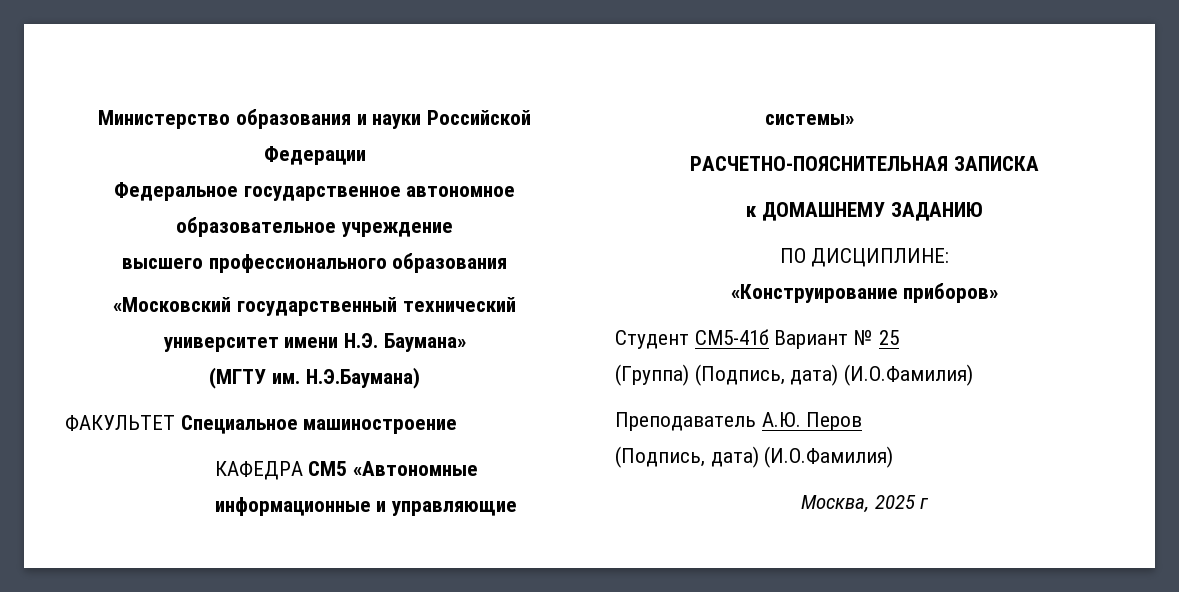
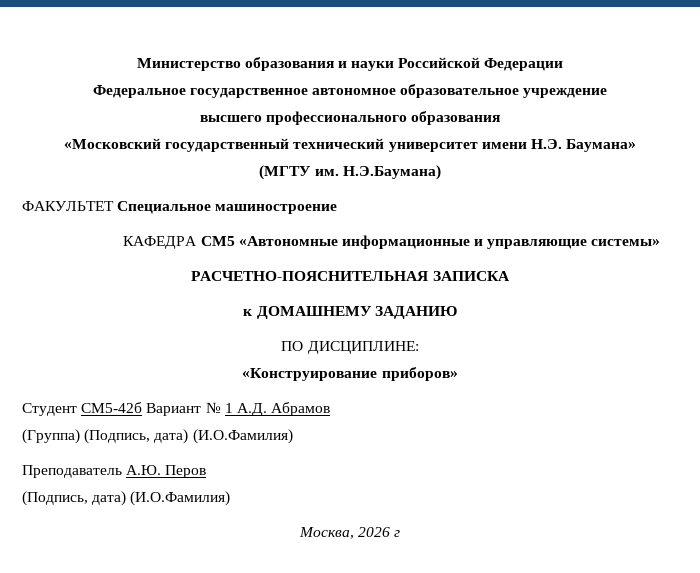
[694,329,769,345] СМ5-41б -> [81,402,143,413] СМ5-42б
[878,330,899,345] 25 -> [224,402,331,416] 1 А.Д. Абрамов
[874,495,916,509] 2025 -> [358,527,390,537] 2026

